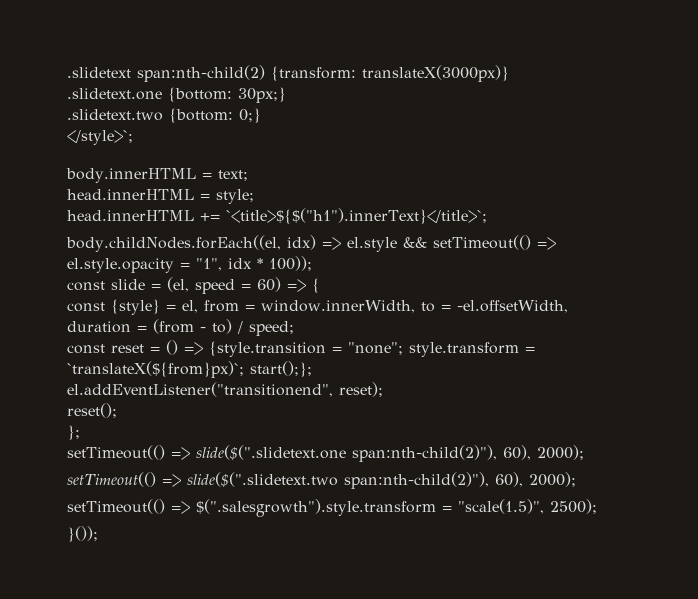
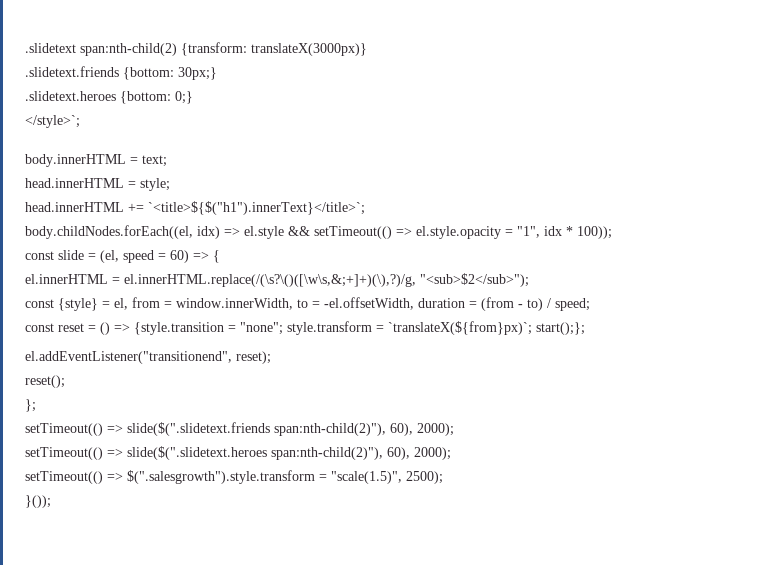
[67,88,162,100] .slidetext.one -> [25,66,119,77] .slidetext.friends
[67,109,163,121] .slidetext.two -> [25,91,116,101] .slidetext.heroes
(320, 285) none -> [25,273,529,287] // el.innerHTML = el.innerHTML.replace(/(\s?\()([\w\s,&;+]+)(\),?)/g, "<sub>$2</sub>");
[196,445,584,462] [67,472,338,487] slide($(".slidetext.one span:nth-child(2)"), 60), 2000); // setTimeout(() => slide($(".slidetext.two -> [127,422,454,436] [25,446,267,460] slide($(".slidetext.friends span:nth-child(2)"), 60), 2000); // setTimeout(() => slide($(".slidetext.heroes

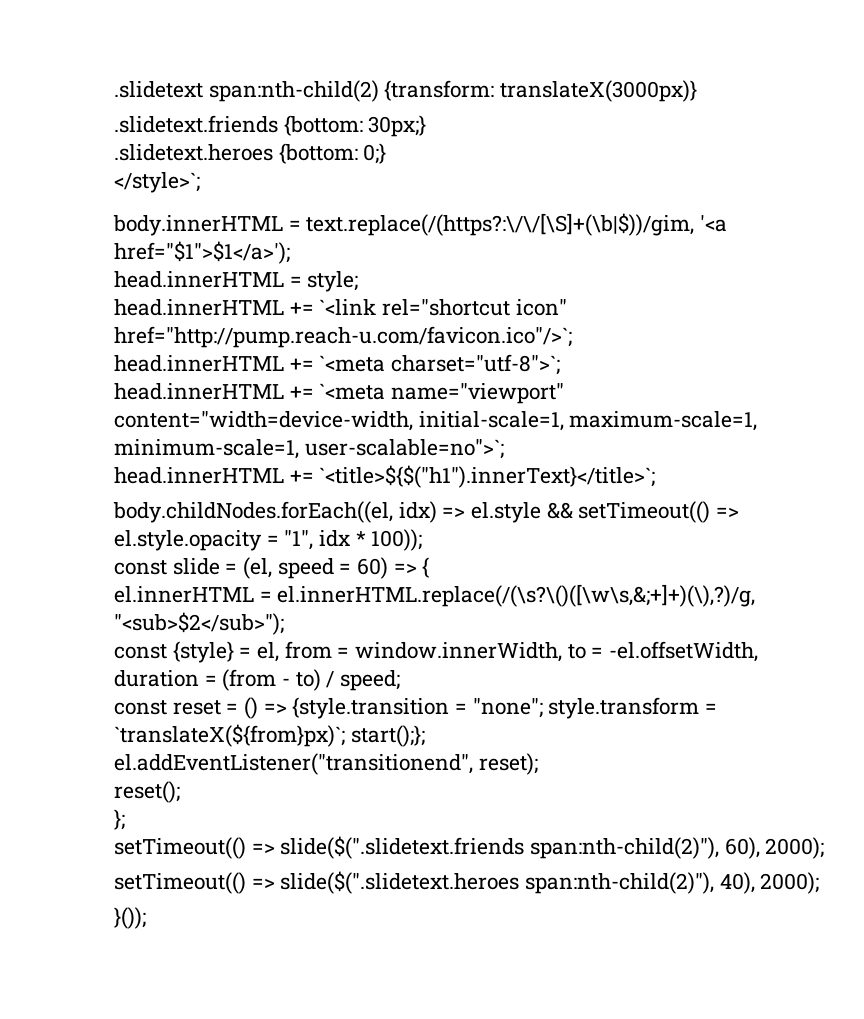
[142,155,167,167] text; -> [306,213,728,236] [114,241,290,264] text.replace(/(https?:\/\/[\S]+(\b|$))/gim, '<a href="$1">$1</a>');
(170, 184) none -> [114,299,567,316] [114,326,572,348] [114,354,561,375] [114,383,565,404] [114,411,758,431] [114,439,504,459] // head.innerHTML += `<link rel="shortcut icon" href="http://pump.reach-u.com/favicon.ico"/>`; // head.innerHTML += `<meta charset="utf-8">`; // head.innerHTML += `<meta name="viewport" content="width=device-width, initial-scale=1, maximum-scale=1, minimum-scale=1, user-scalable=no">`;
[387,447,451,460] [25,470,443,484] 60), 2000); // setTimeout(() => $(".salesgrowth").style.transform = "scale(1.5)", 2500); -> [719,872,820,894] 40), 2000);

